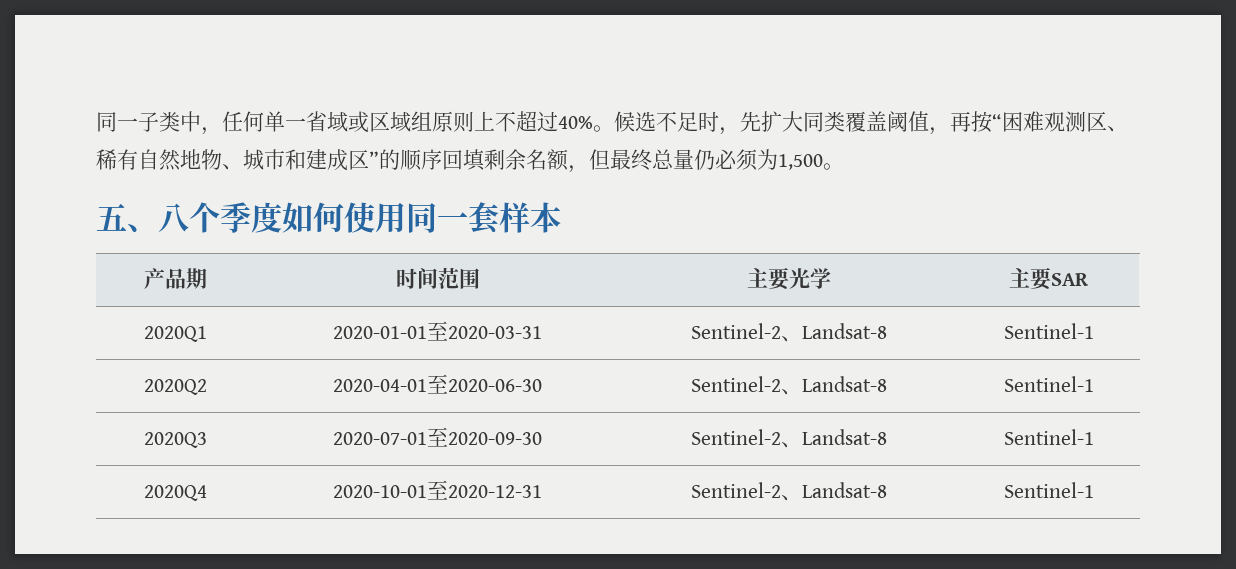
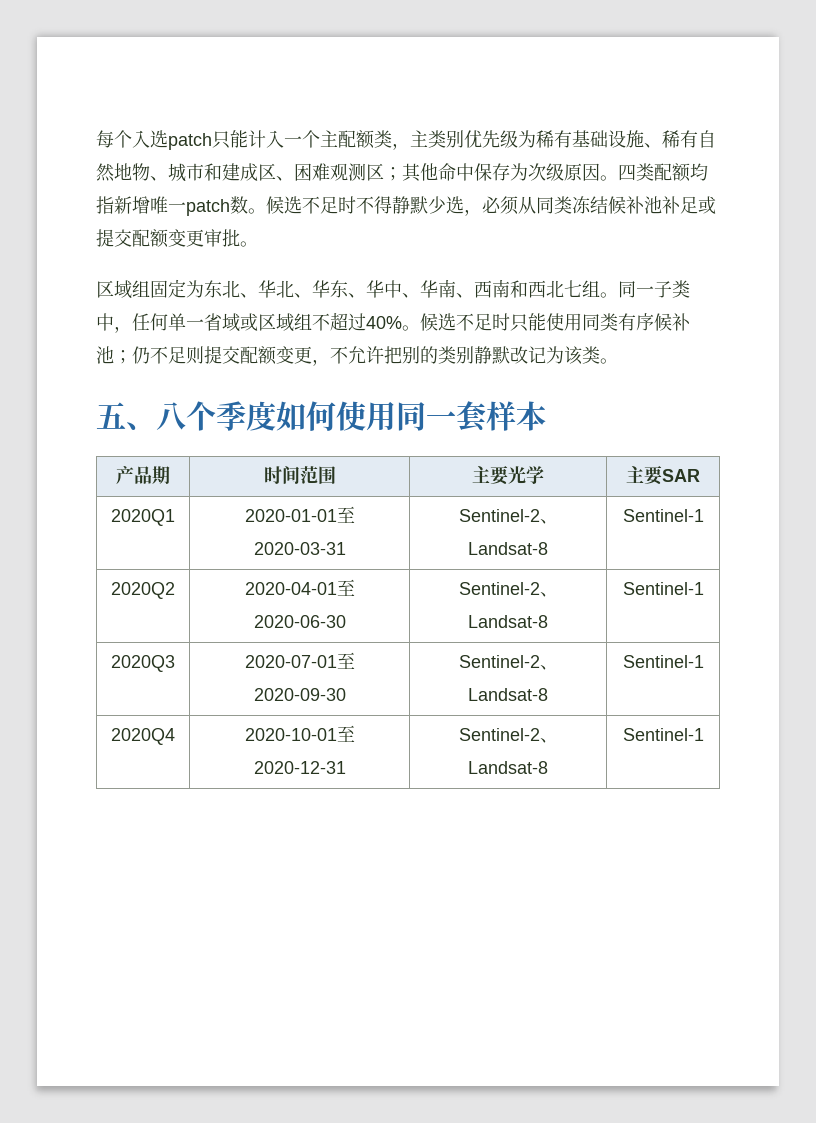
(96, 122) none -> [96,130,716,150] [96,163,708,182] [96,196,716,216] [96,229,258,248] [96,279,618,299] 每个入选patch只能计入一个主配额类，主类别优先级为稀有基础设施、稀有自然地物、城市和建成区、困难观测区；其他命中保存为次级原因。四类配额均指新增唯一patch数。候选不足时不得静默少选，必须从同类冻结候补池补足或提交配额变更审批。 // 区域组固定为东北、华北、华东、华中、华南、西南和西北七组。
[432,111,495,132] 原则上 -> (312, 321) none
[719,111,1128,135] [96,149,823,173] ，先扩大同类覆盖阈值，再按“困难观测区、稀有自然地物、城市和建成区”的顺序回填剩余名额，但最终总量仍必须为1,500 -> [510,313,690,332] [96,346,600,366] 只能使用同类有序候补池；仍不足则提交配额变更，不允许把别的类别静默改记为该类

